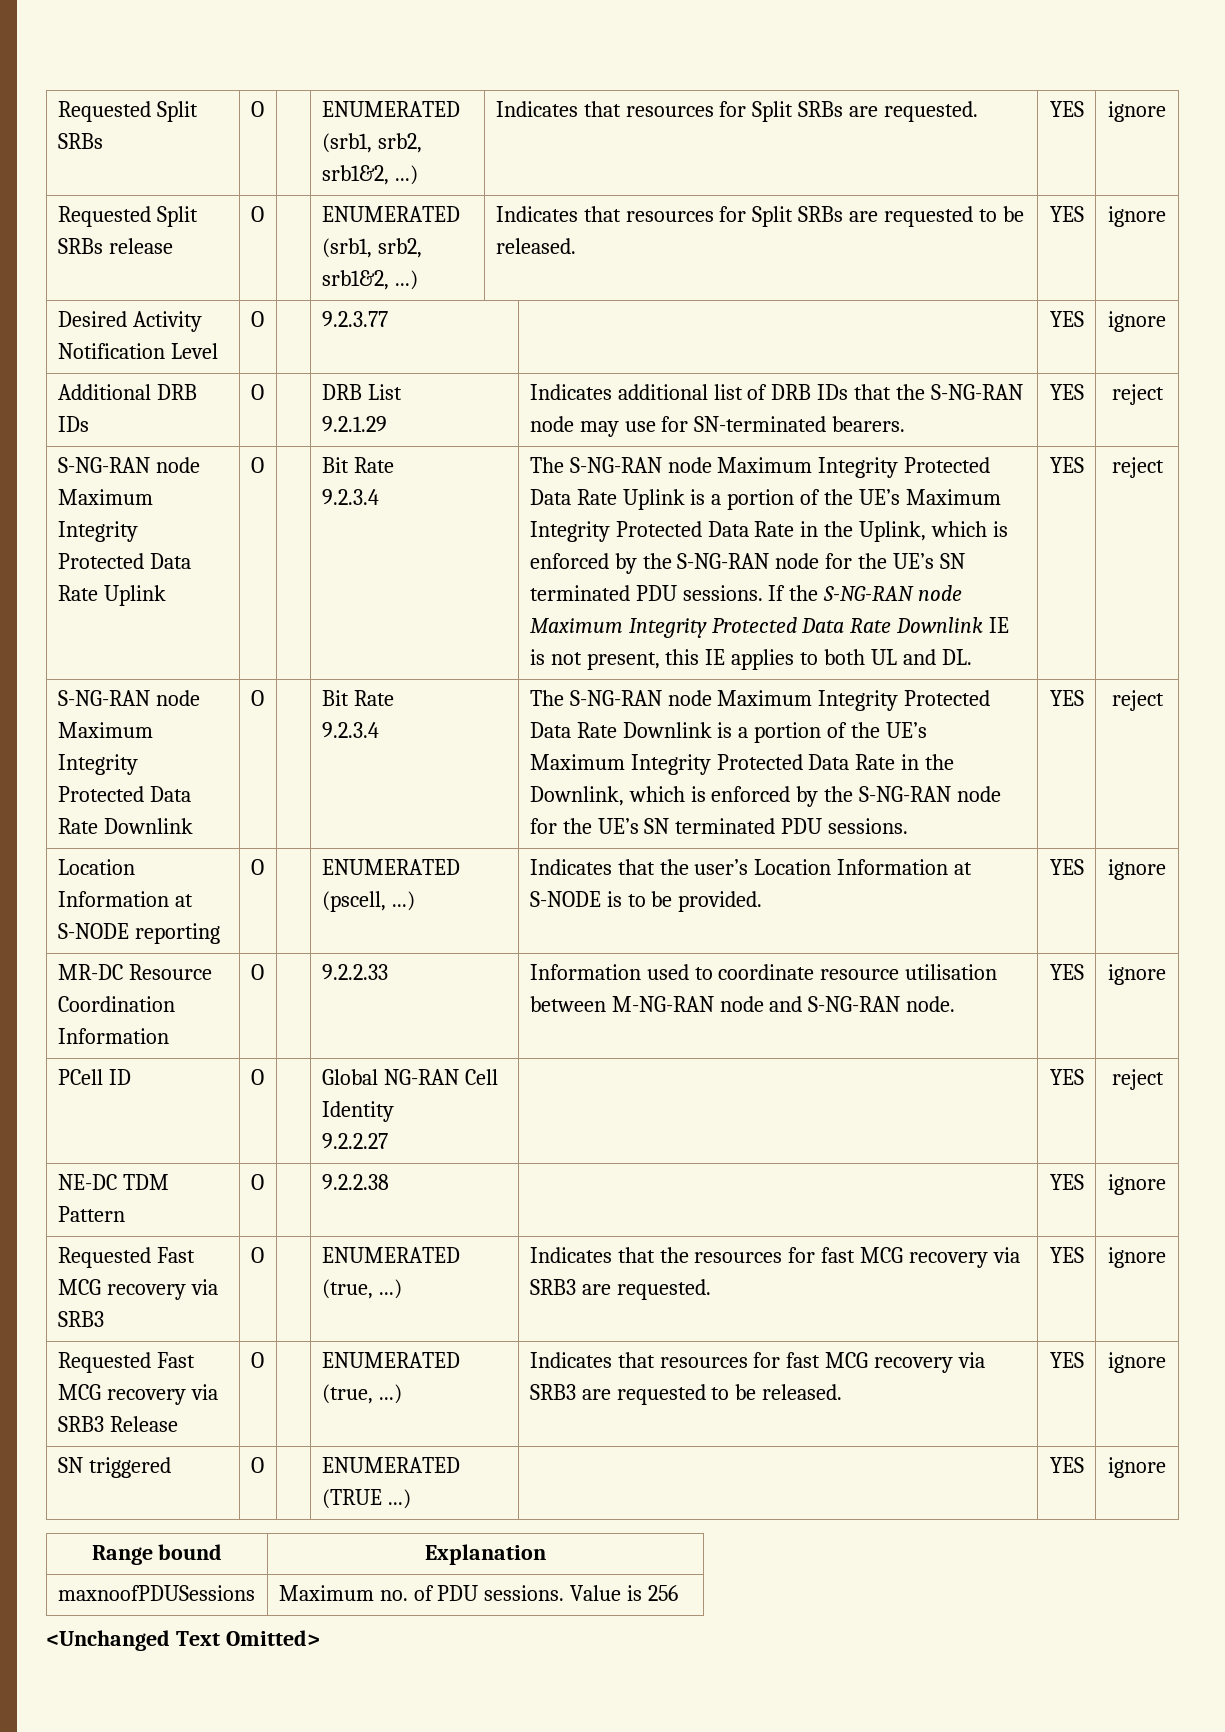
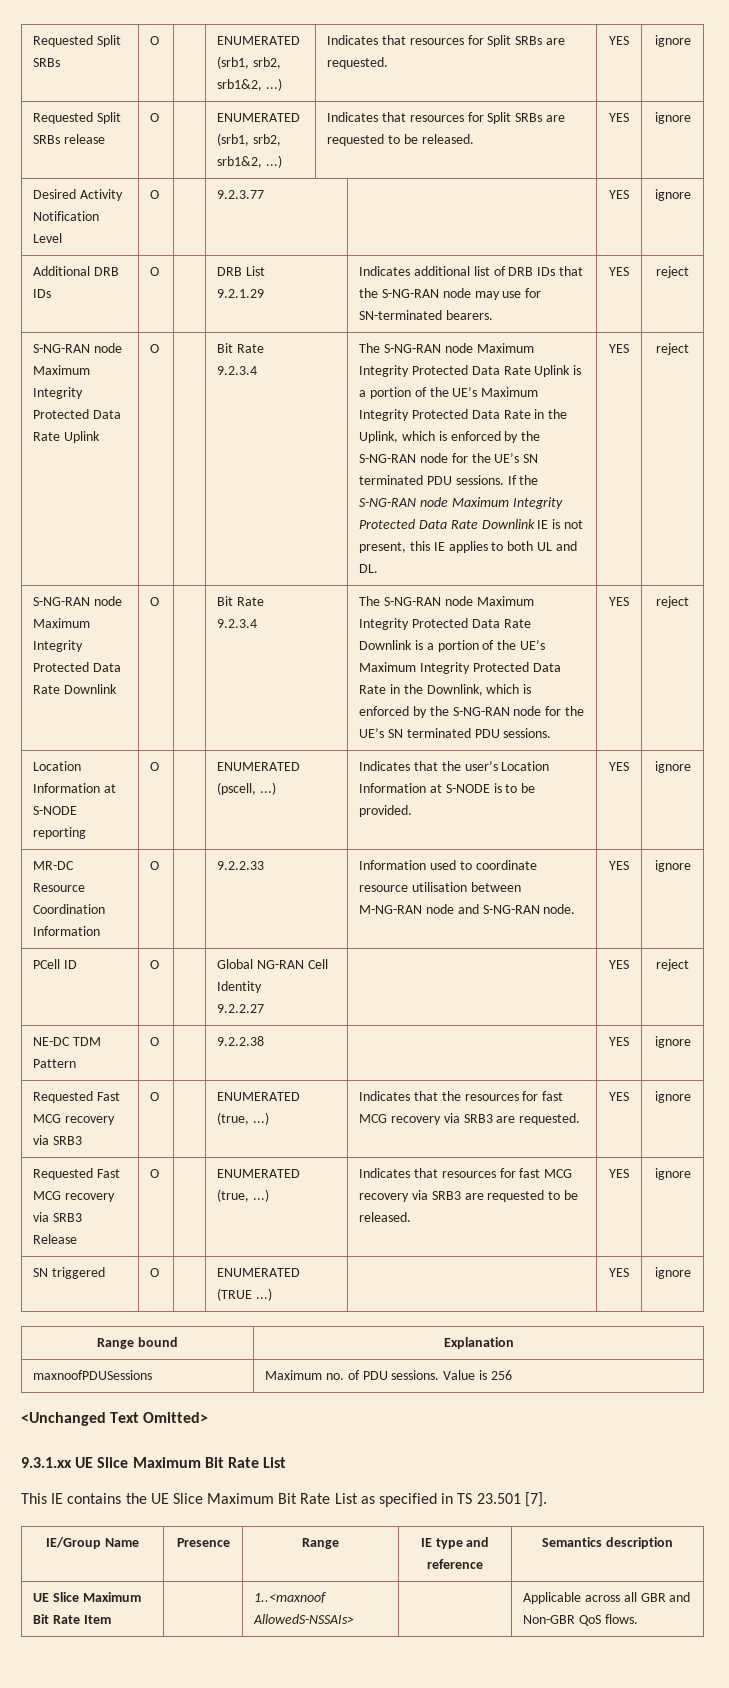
(320, 1638) none -> [21,1457,287,1468] [21,1492,547,1507] [46,1537,139,1549] [176,1538,230,1547] [301,1538,339,1549] [420,1537,490,1549] [427,1559,483,1569] [542,1537,673,1549] [33,1592,141,1602] [33,1614,111,1624] [254,1592,327,1603] [253,1614,355,1624] [523,1592,691,1604] [523,1614,638,1626] // 9.3.1.xx UE Slice Maximum Bit Rate List // This IE contains the UE Slice Maximum Bit Rate List as specified in TS 23.501 [7]. // IE/Group Name | Presence | Range | IE type and reference | Semantics description // UE Slice Maximum Bit Rate Item | | 1..<maxnoof AllowedS-NSSAIs> | | Applicable across all GBR and Non-GBR QoS flows.

